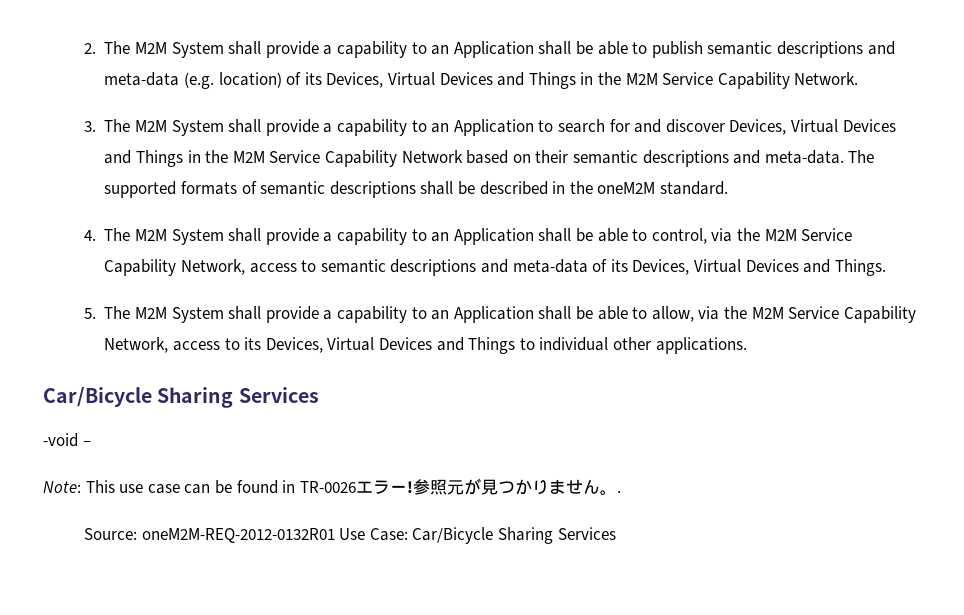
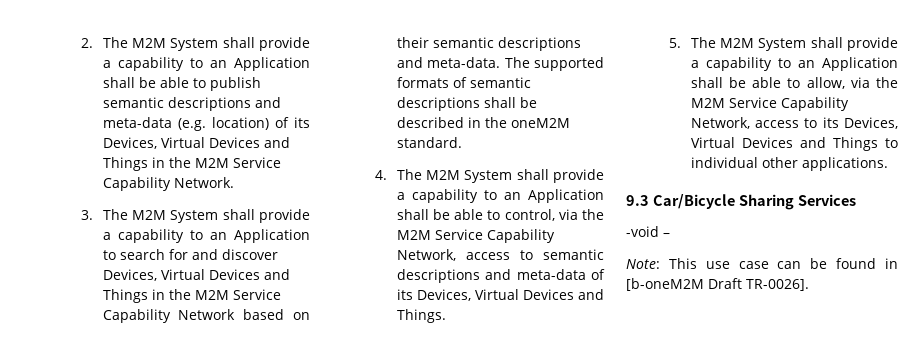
(747, 345) none -> [626,195,649,206] 9.3
[299,478,621,495] [83,527,616,544] TR-0026エラー!参照元が見つかりません。. // Source: oneM2M-REQ-2012-0132R01 Use Case: Car/Bicycle Sharing Services -> [626,278,809,291] [b-oneM2M Draft TR-0026].

